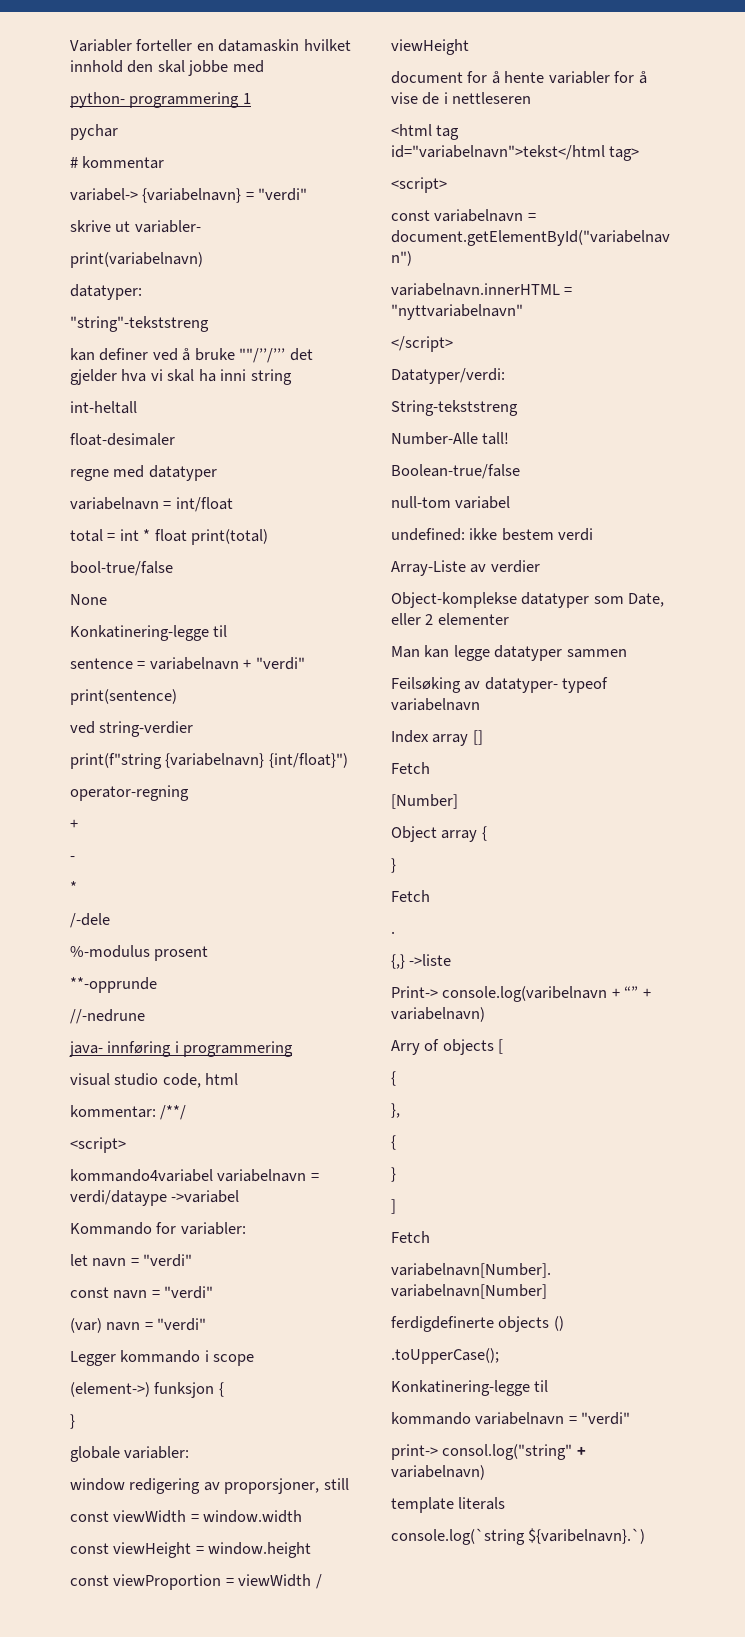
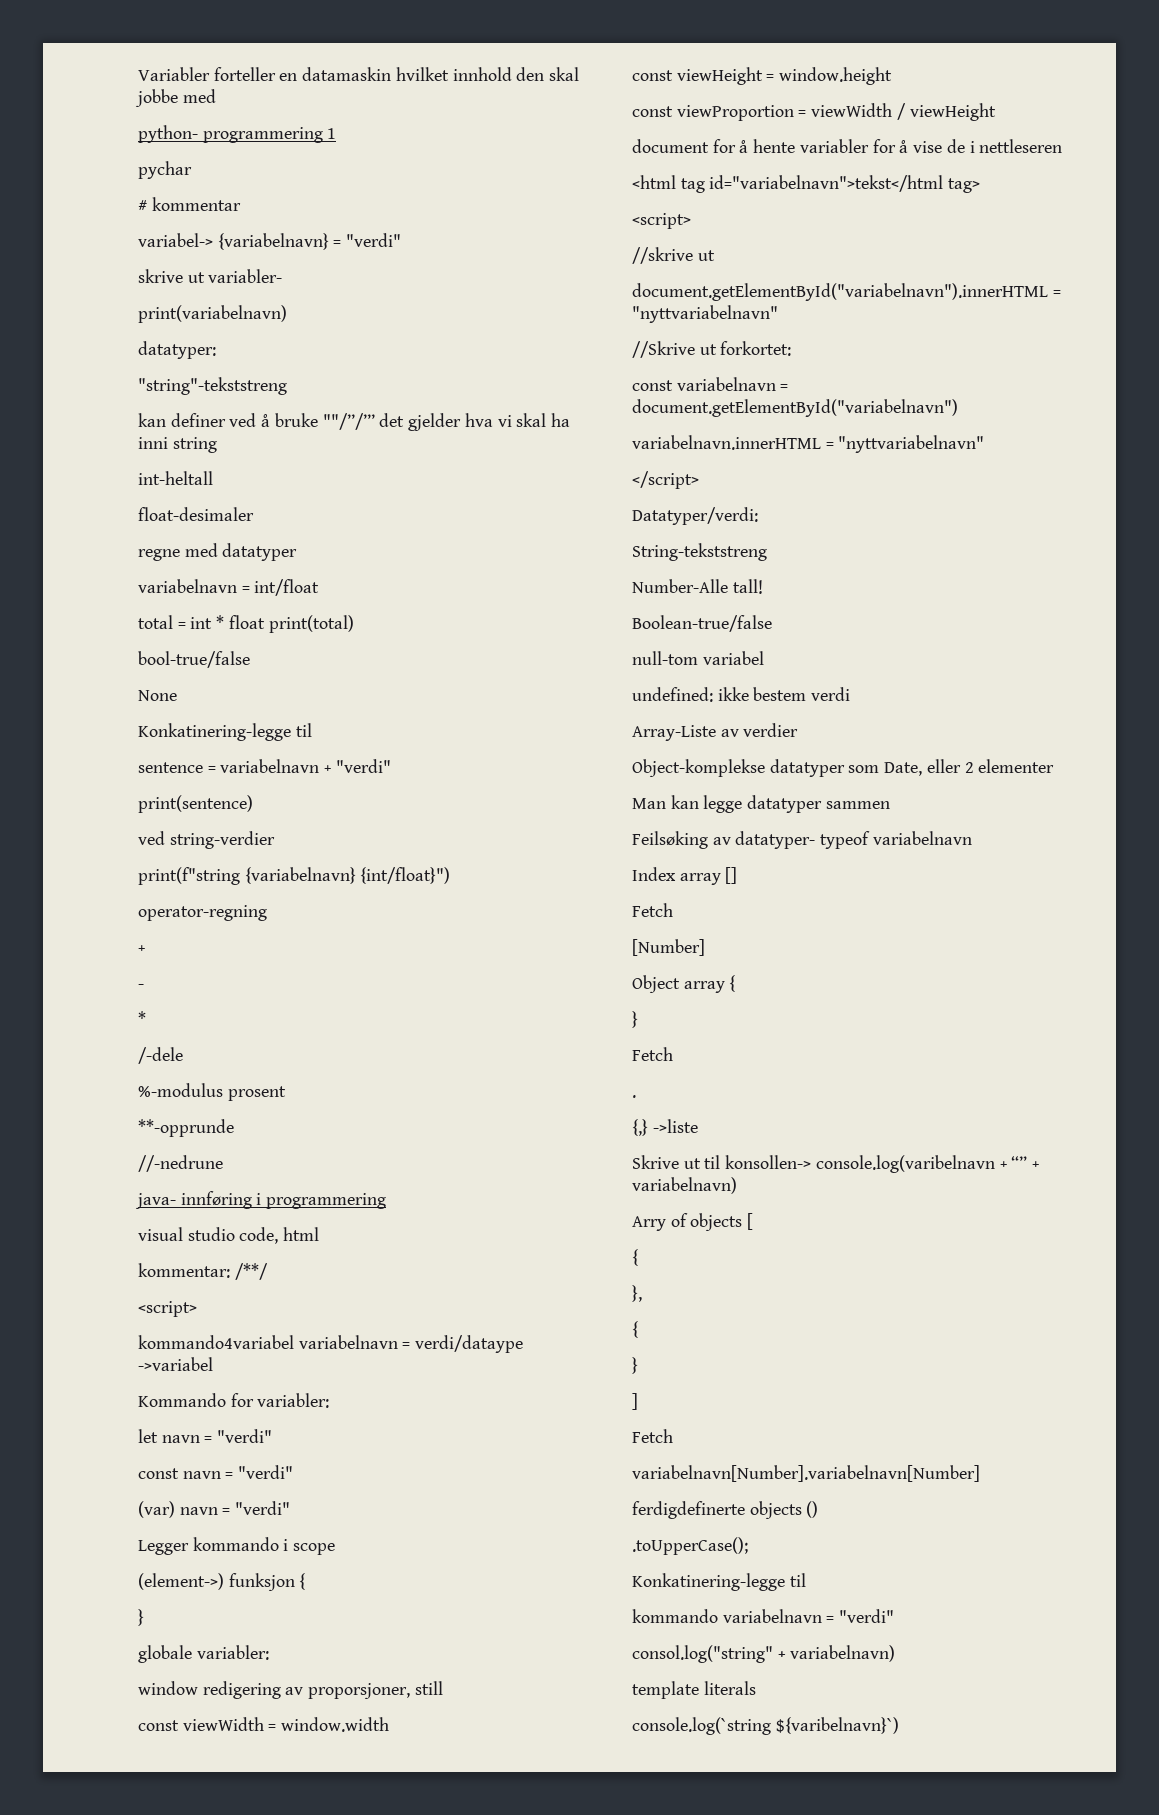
(447, 185) none -> [632,247,715,264] [632,283,1061,301] [632,305,778,323] [632,341,792,358] // //skrive ut // document.getElementById("variabelnavn").innerHTML = "nyttvariabelnavn" // //Skrive ut forkortet:
[391,986,438,998] Print-> -> [632,1155,812,1169] Skrive ut til konsollen->
[391,1444,438,1460] print-> -> (895, 1616) none
[528,1528,646,1544] ${varibelnavn}.`) -> [775,1717,899,1734] ${varibelnavn}`)

